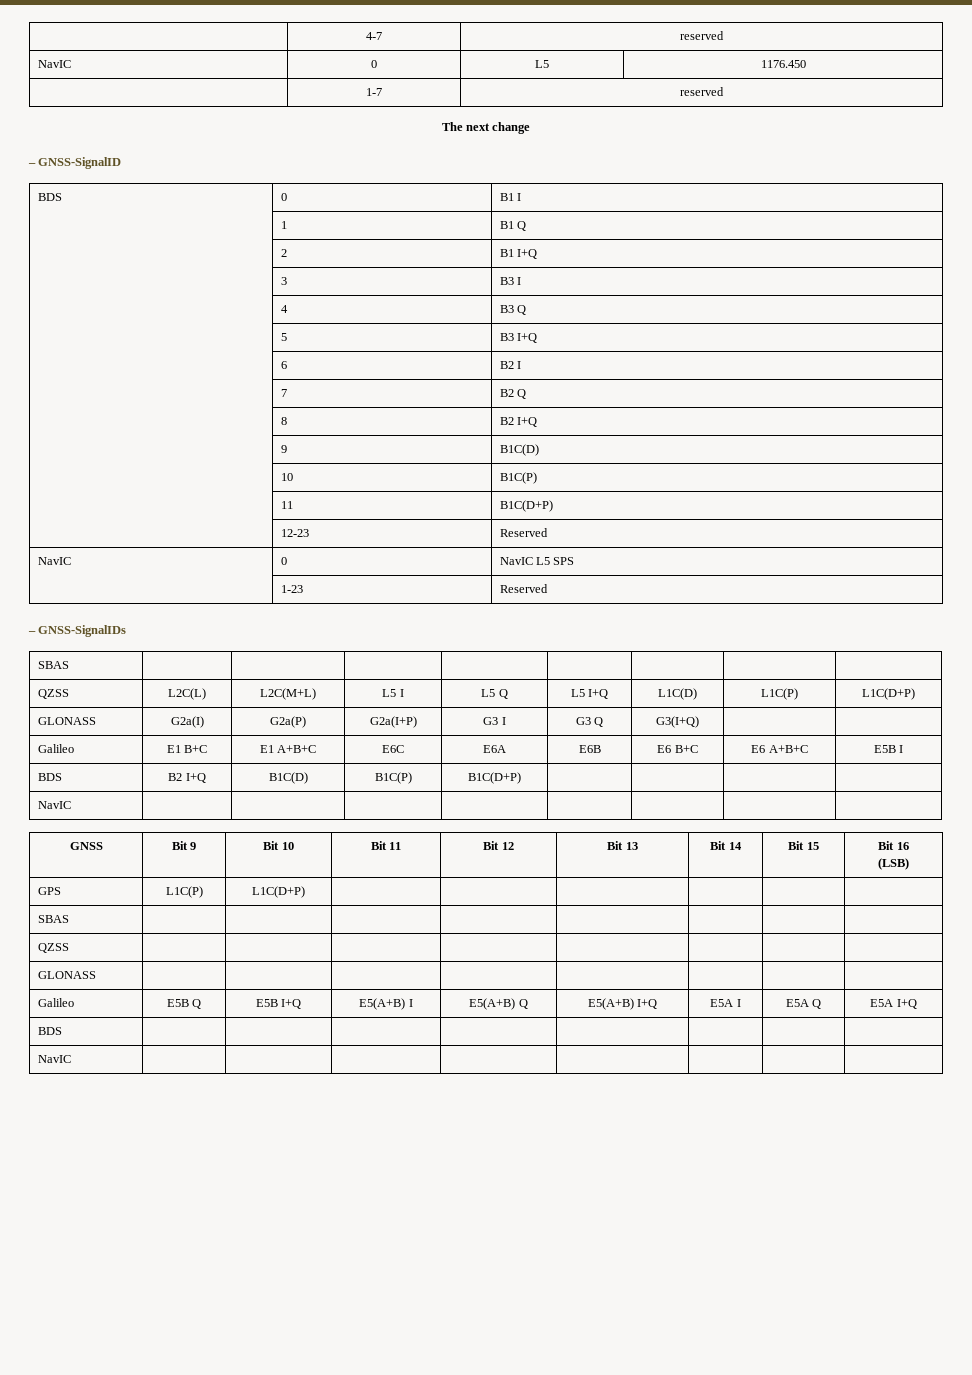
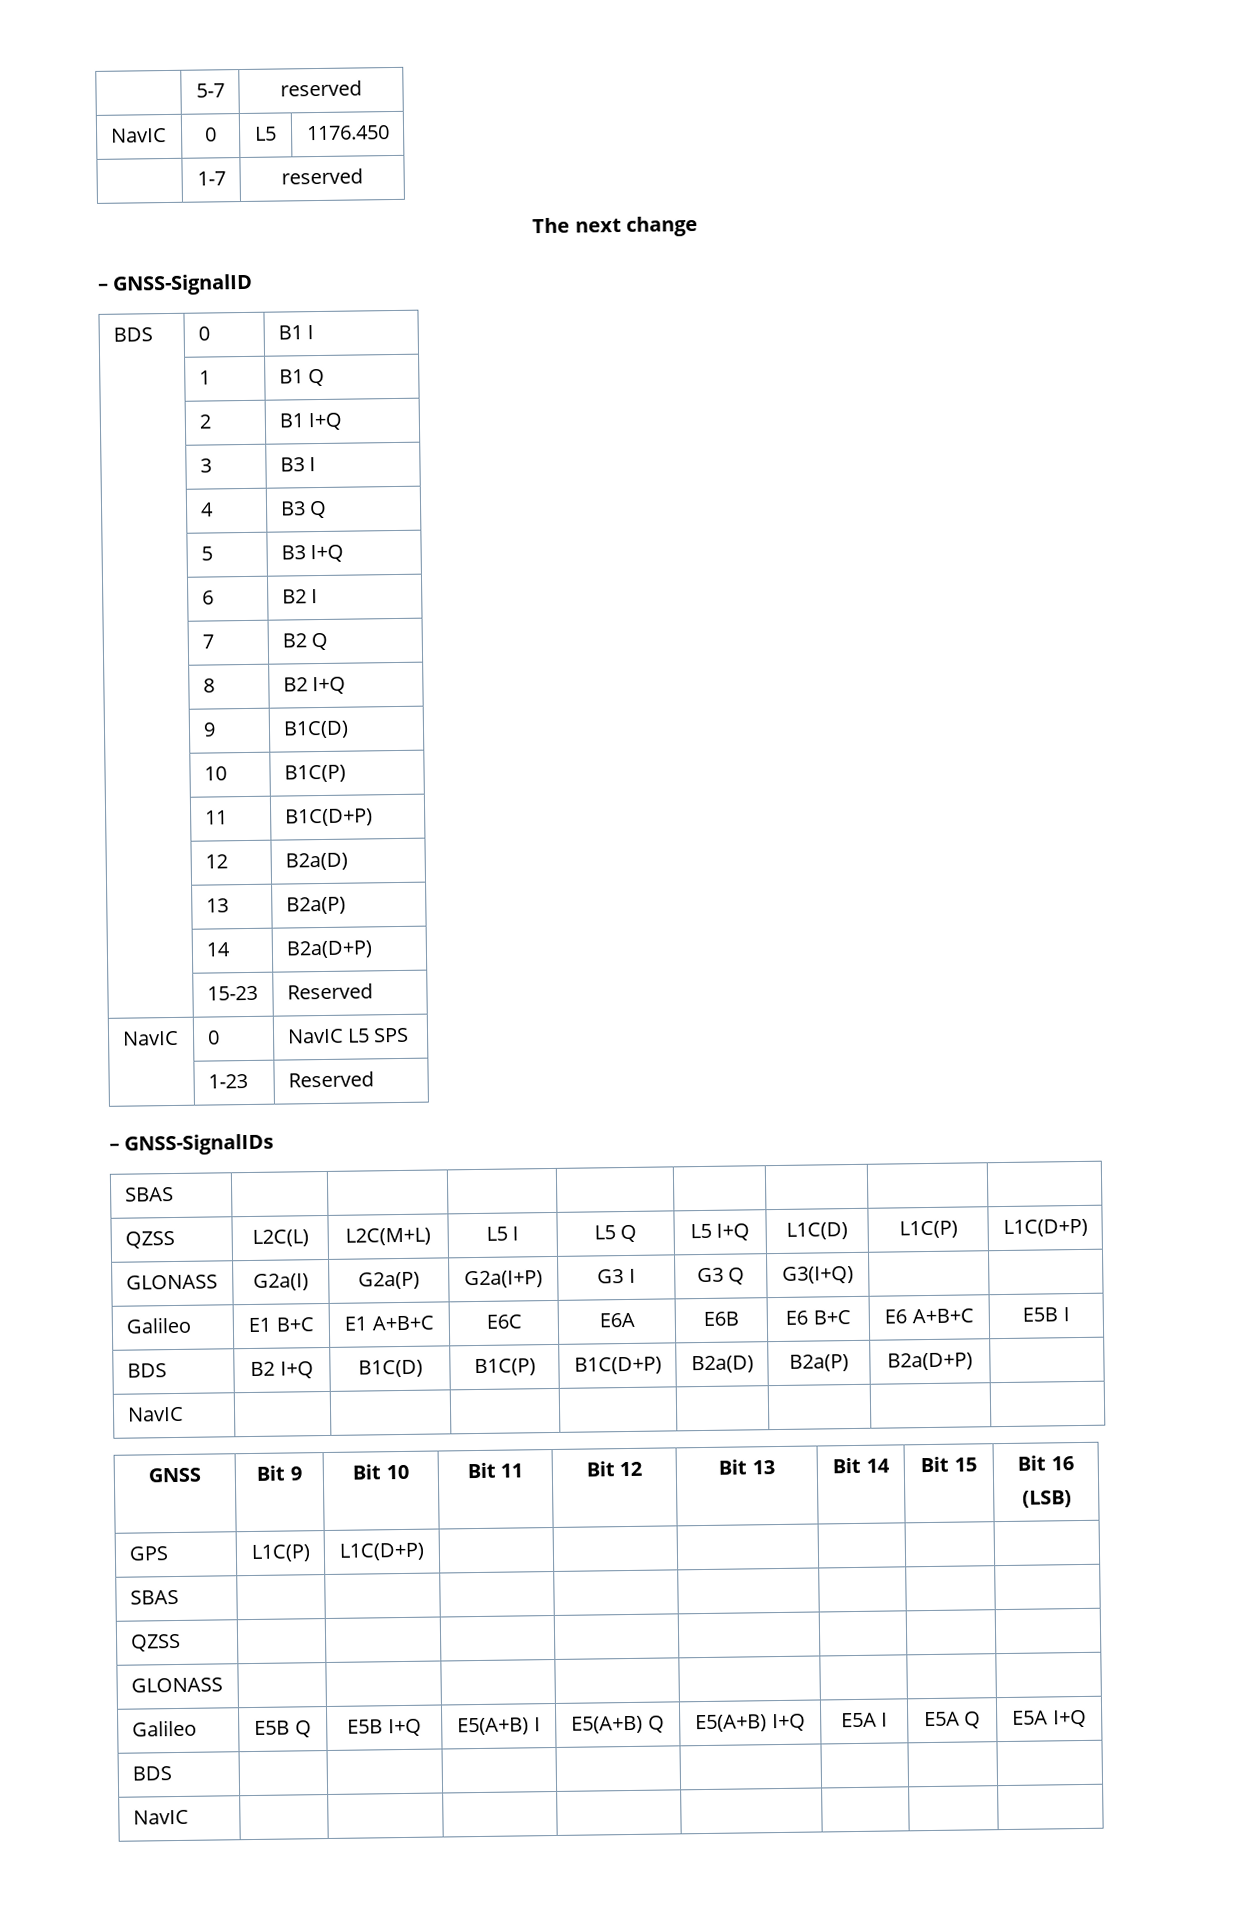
[366,32,382,40] | 4-7 -> [195,83,225,98] | 5-7
[280,529,309,537] 12-23 -> [204,854,228,869] [284,852,348,871] [205,898,229,913] [285,896,346,915] [205,942,230,957] [285,940,373,959] [206,985,258,1001] 12 | B2a(D) // | 13 | B2a(P) // | 14 | B2a(D+P) // | 15-23
(521, 778) | | -> [690,1355,754,1374] [789,1354,849,1372] [887,1352,973,1371] B2a(D) | B2a(P) | B2a(D+P)

